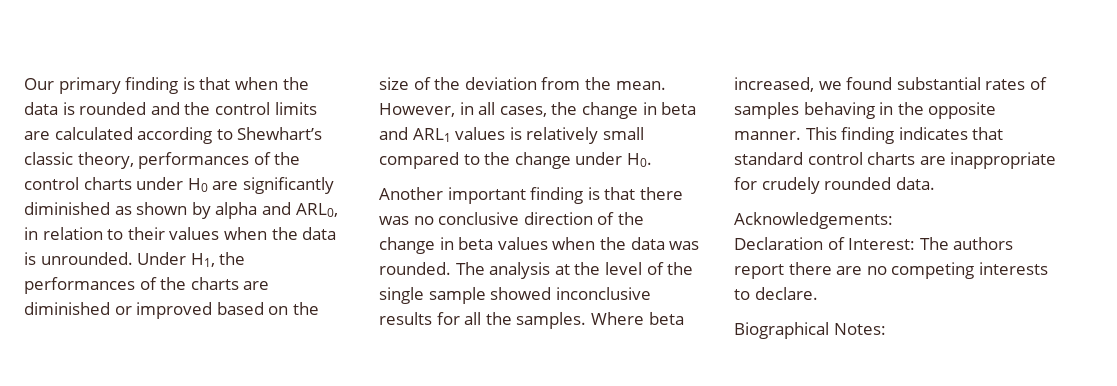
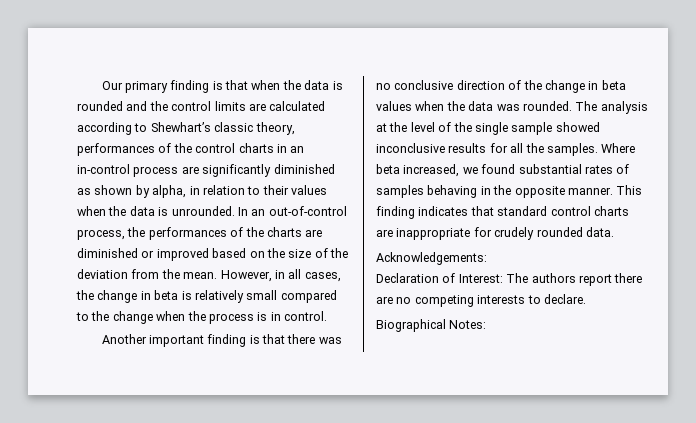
[136,177,208,192] under H0 -> [276,144,305,153] [77,164,179,177] in an in-control process
[215,202,338,219] alpha and ARL0, -> [152,185,187,198] alpha,
[137,252,215,267] Under H1, -> [237,206,347,216] [77,229,125,240] In an out-of-control process,
[379,127,506,142] and ARL1 values -> (179, 295) none
[575,152,652,167] under H0. -> [156,311,327,324] when the process is in control.

